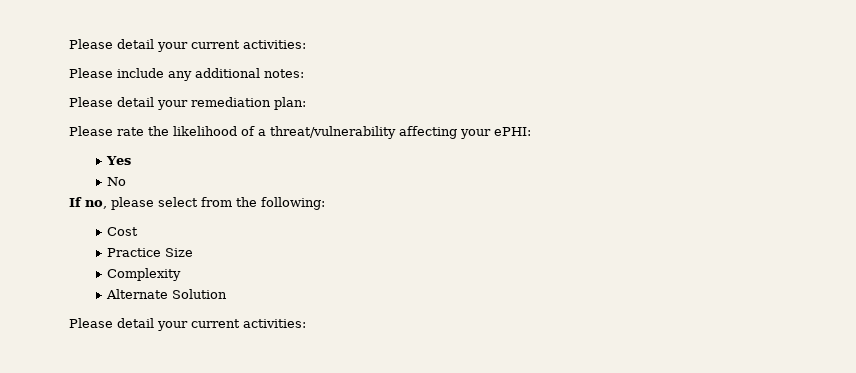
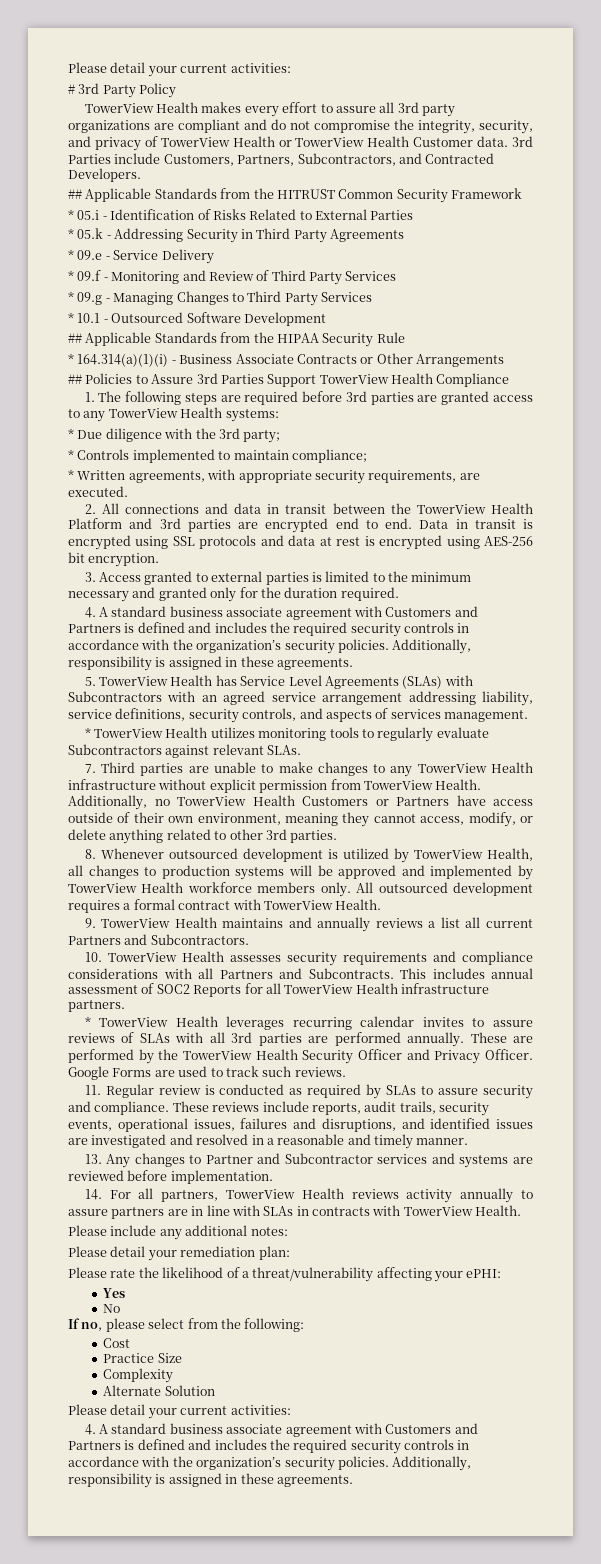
[69,39,306,52] Please detail your current activities: -> [68,62,291,77] [68,83,177,98] [84,102,456,117] [68,119,533,134] [68,136,533,151] [68,153,495,166] [68,168,141,182] [68,188,522,203] [68,209,414,220] [68,228,404,243] [68,249,214,264] [68,270,397,285] [68,291,372,306] [68,312,326,326] [68,332,405,347] [68,353,504,367] [68,373,510,387] [84,391,533,405] [68,407,279,422] [68,428,281,443] [68,449,367,463] [68,469,480,484] [68,486,128,497] [84,503,533,514] [68,518,533,533] [68,535,533,550] [68,552,160,567] [84,571,472,585] [68,587,399,602] [84,606,478,620] [68,622,470,637] [68,639,472,654] [68,656,353,671] [84,675,473,689] [68,691,533,706] [68,708,528,723] [84,727,489,742] [68,744,302,758] [84,762,533,777] [68,779,482,793] [68,795,533,810] [68,812,533,827] [68,829,338,844] [84,848,533,863] [68,865,533,880] [68,882,533,897] [68,899,382,913] [84,917,533,932] [68,934,249,945] [84,951,533,966] [68,968,533,979] [68,983,489,997] [68,1000,125,1012] [84,1016,533,1030] [68,1032,533,1047] [68,1049,533,1064] [68,1066,346,1080] [84,1084,533,1099] [68,1101,489,1116] [68,1118,533,1132] [68,1134,469,1149] [84,1153,533,1168] [68,1170,273,1184] [84,1188,533,1203] [68,1205,522,1219] Please detail your current activities: // # 3rd Party Policy // TowerView Health makes every effort to assure all 3rd party organizations are compliant and do not compromise the integrity, security, and privacy of TowerView Health or TowerView Health Customer data. 3rd Parties include Customers, Partners, Subcontractors, and Contracted Developers. // ## Applicable Standards from the HITRUST Common Security Framework // * 05.i - Identification of Risks Related to External Parties // * 05.k - Addressing Security in Third Party Agreements // * 09.e - Service Delivery // * 09.f - Monitoring and Review of Third Party Services // * 09.g - Managing Changes to Third Party Services // * 10.1 - Outsourced Software Development // ## Applicable Standards from the HIPAA Security Rule // * 164.314(a)(1)(i) - Business Associate Contracts or Other Arrangements // ## Policies to Assure 3rd Parties Support TowerView Health Compliance // 1. The following steps are required before 3rd parties are granted access to any TowerView Health systems: // * Due diligence with the 3rd party; // * Controls implemented to maintain compliance; // * Written agreements, with appropriate security requirements, are executed. // 2. All connections and data in transit between the TowerView Health Platform and 3rd parties are encrypted end to end. Data in transit is encrypted using SSL protocols and data at rest is encrypted using AES-256 bit encryption. // 3. Access granted to external parties is limited to the minimum necessary and granted only for the duration required. // 4. A standard business associate agreement with Customers and Partners is defined and includes the required security controls in accordance with the organization’s security policies. Additionally, responsibility is assigned in these agreements. // 5. TowerView Health has Service Level Agreements (SLAs) with Subcontractors with an agreed service arrangement addressing liability, service definitions, security controls, and aspects of services management. // * TowerView Health utilizes monitoring tools to regularly evaluate Subcontractors against relevant SLAs. // 7. Third parties are unable to make changes to any TowerView Health infrastructure without explicit permission from TowerView Health. Additionally, no TowerView Health Customers or Partners have access outside of their own environment, meaning they cannot access, modify, or delete anything related to other 3rd parties. // 8. Whenever outsourced development is utilized by TowerView Health, all changes to production systems will be approved and implemented by TowerView Health workforce members only. All outsourced development requires a formal contract with TowerView Health. // 9. TowerView Health maintains and annually reviews a list all current Partners and Subcontractors. // 10. TowerView Health assesses security requirements and compliance considerations with all Partners and Subcontracts. This includes annual assessment of SOC2 Reports for all TowerView Health infrastructure partners. // * TowerView Health leverages recurring calendar invites to assure reviews of SLAs with all 3rd parties are performed annually. These are performed by the TowerView Health Security Officer and Privacy Officer. Google Forms are used to track such reviews. // 11. Regular review is conducted as required by SLAs to assure security and compliance. These reviews include reports, audit trails, security events, operational issues, failures and disruptions, and identified issues are investigated and resolved in a reasonable and timely manner. // 13. Any changes to Partner and Subcontractor services and systems are reviewed before implementation. // 14. For all partners, TowerView Health reviews activity annually to assure partners are in line with SLAs in contracts with TowerView Health.
(306, 323) none -> [84,1423,478,1437] [68,1439,470,1454] [68,1456,472,1471] [68,1473,353,1488] // 4. A standard business associate agreement with Customers and Partners is defined and includes the required security controls in accordance with the organization’s security policies. Additionally, responsibility is assigned in these agreements.

